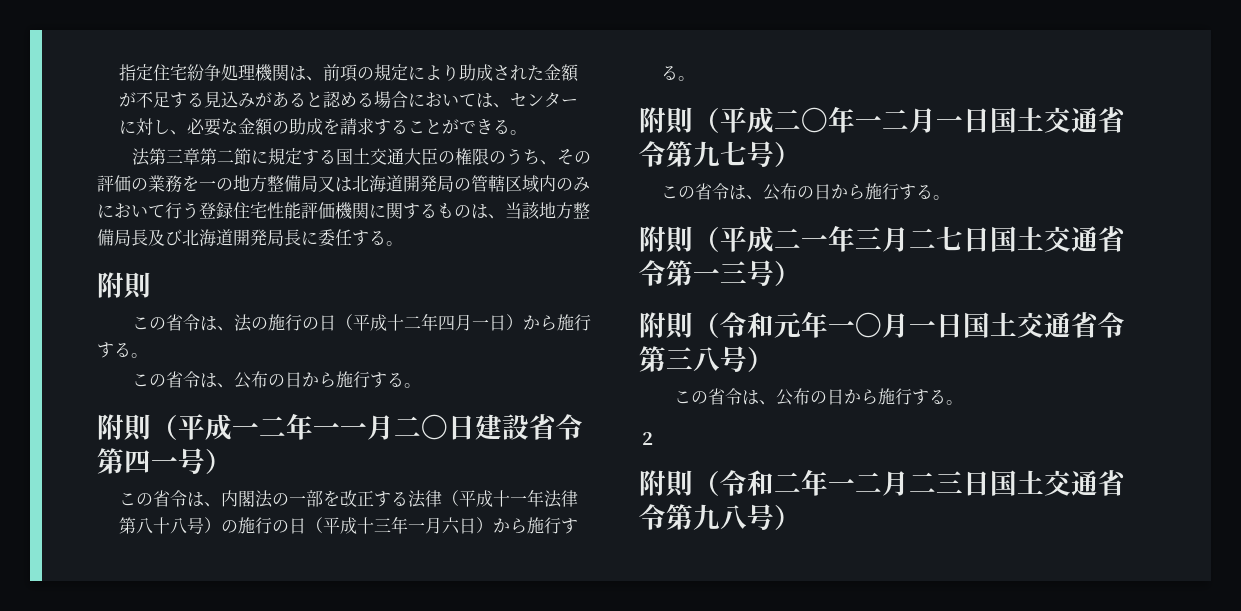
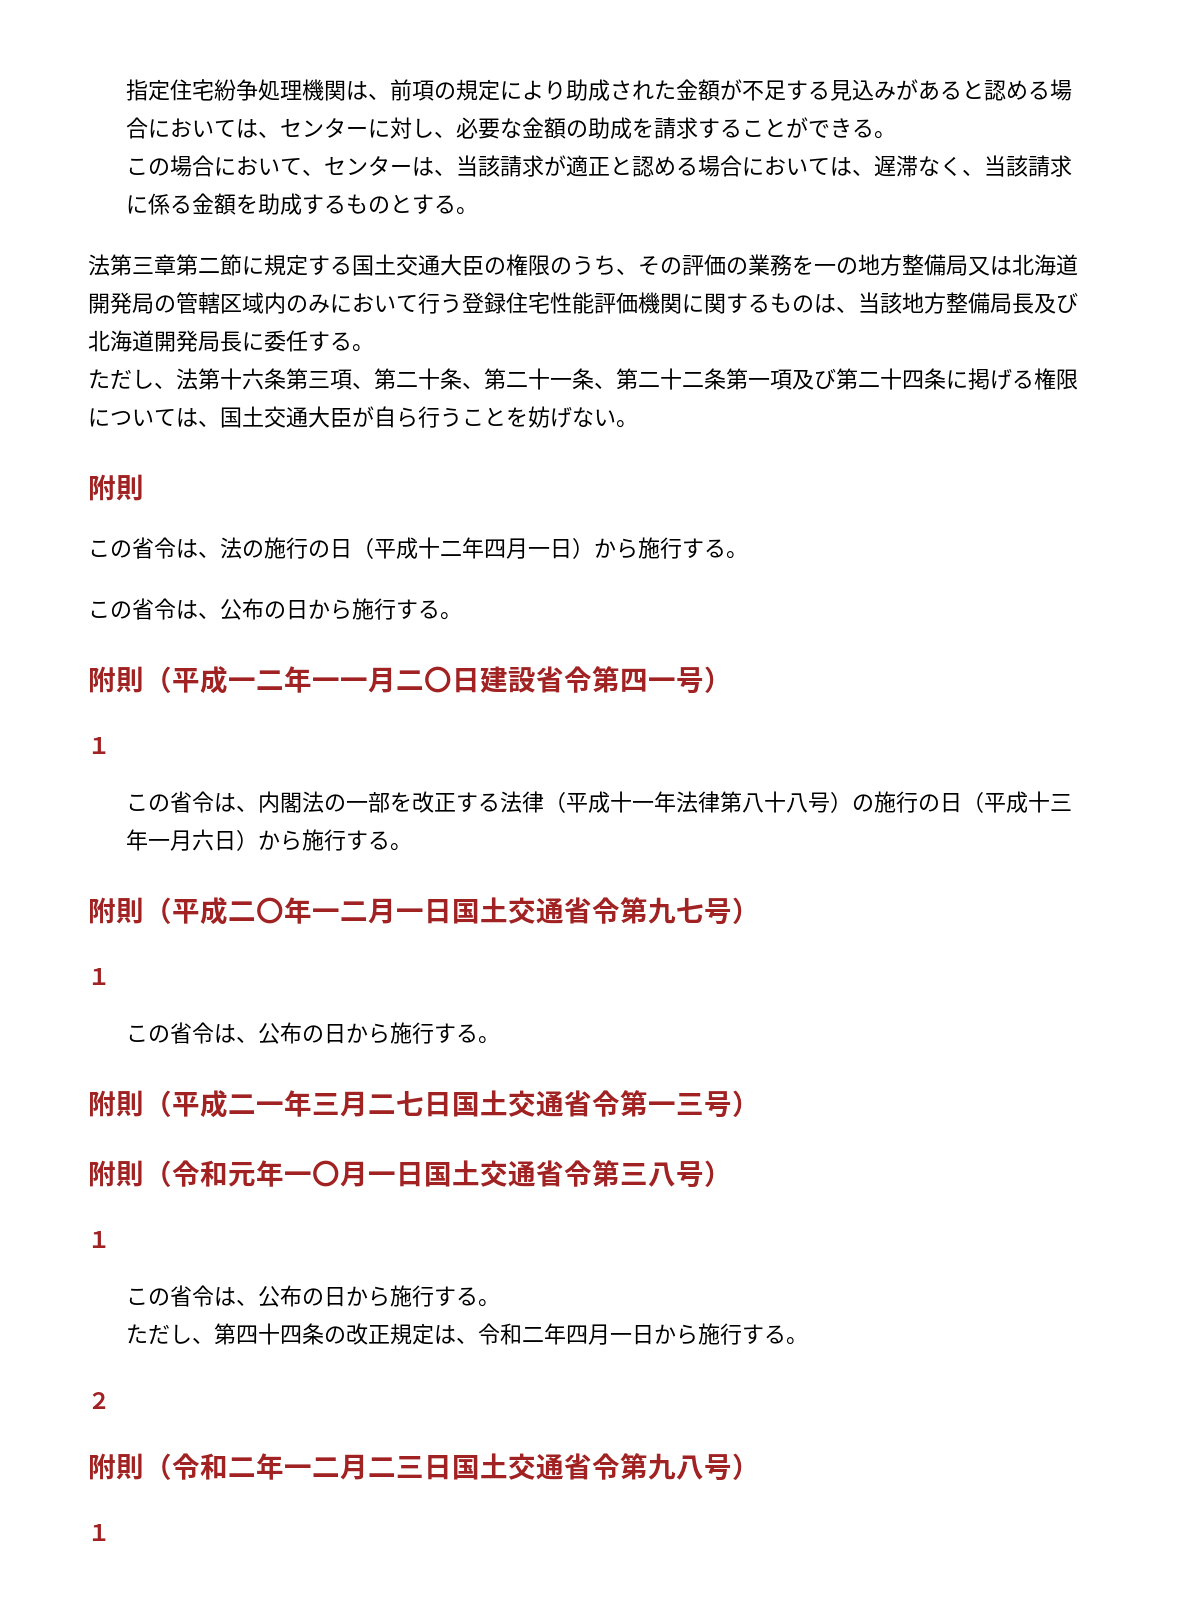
(527, 132) none -> [125,155,1072,177] [125,193,478,215] // この場合において、センターは、当該請求が適正と認める場合においては、遅滞なく、当該請求に係る金額を助成するものとする。
(403, 243) none -> [88,368,1078,390] [88,406,638,428] // ただし、法第十六条第三項、第二十条、第二十一条、第二十二条第一項及び第二十四条に掲げる権限については、国土交通大臣が自ら行うことを妨げない。
(232, 461) none -> [88,737,110,754] // １
(801, 154) none -> [88,968,110,985] // １
[674,388,964,406] // この省令は、公布の日から施行する。 -> [88,1231,110,1248] [125,1285,500,1307] [125,1323,808,1345] // １ // この省令は、公布の日から施行する。 // ただし、第四十四条の改正規定は、令和二年四月一日から施行する。
(801, 517) none -> [88,1524,110,1541] // １

